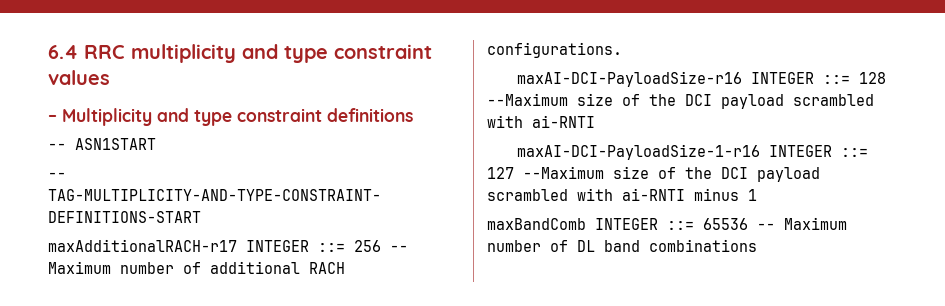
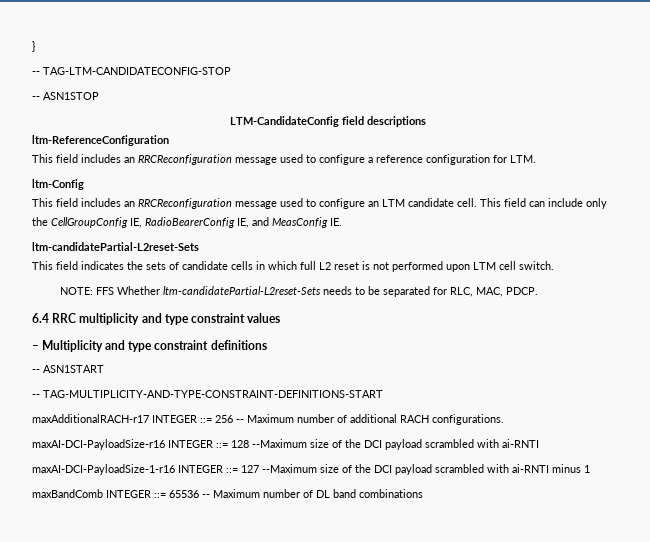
(48, 52) none -> [32,41,35,52] [32,67,231,75] [32,92,99,100] [229,116,426,127] [32,135,169,146] [32,154,536,165] [32,179,84,190] [32,198,607,209] [32,217,342,228] [32,242,199,251] [32,261,554,272] [59,286,538,297] } // -- TAG-LTM-CANDIDATECONFIG-STOP // -- ASN1STOP // LTM-CandidateConfig field descriptions // ltm-ReferenceConfiguration // This field includes an RRCReconfiguration message used to configure a reference configuration for LTM. // ltm-Config // This field includes an RRCReconfiguration message used to configure an LTM candidate cell. This field can include only the CellGroupConfig IE, RadioBearerConfig IE, and MeasConfig IE. // ltm-candidatePartial-L2reset-Sets // This field indicates the sets of candidate cells in which full L2 reset is not performed upon LTM cell switch. // NOTE: FFS Whether ltm-candidatePartial-L2reset-Sets needs to be separated for RLC, MAC, PDCP. //

